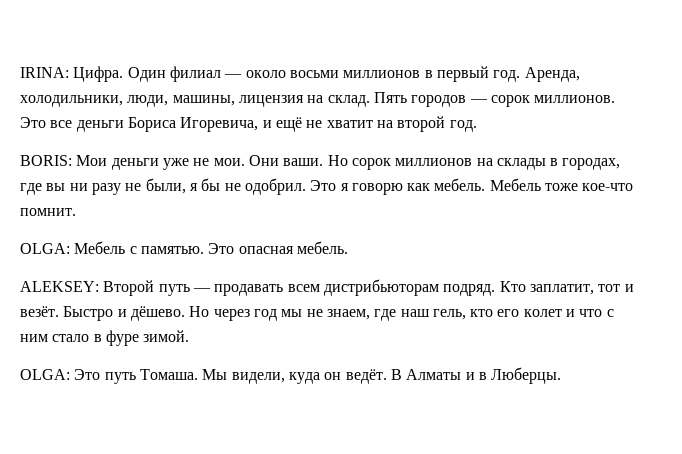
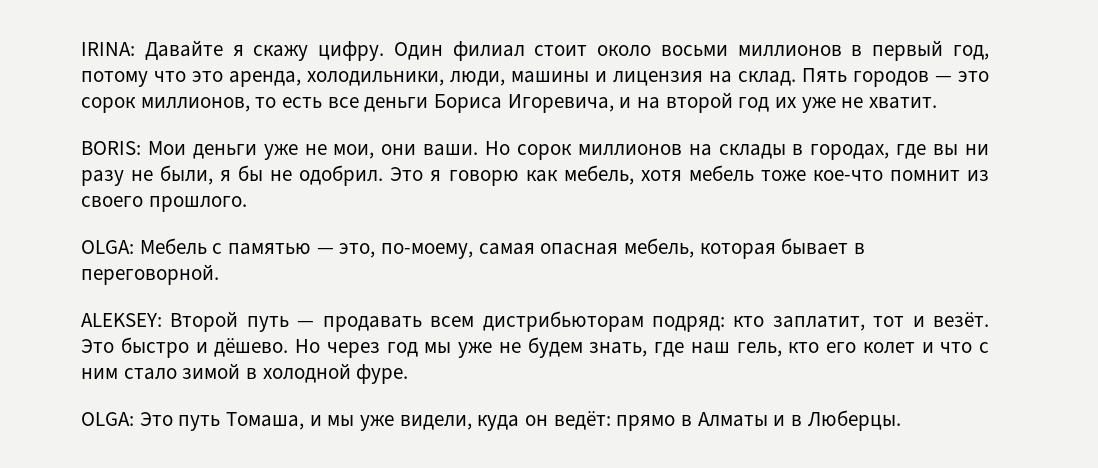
[73,66,124,82] Цифра. -> [144,40,385,61] Давайте я скажу цифру.
[224,74,243,78] — -> [534,45,588,56] стоит
[493,67,580,82] [20,95,235,107] год. Аренда, холодильники, люди, машины, -> [952,45,989,60] [81,71,607,87] год, потому что это аренда, холодильники, люди, машины и
[490,95,616,107] [20,117,46,128] сорок миллионов. Это -> [958,71,989,82] [81,97,323,113] это сорок миллионов, то есть
[275,116,477,132] ещё не хватит на второй год. -> [637,92,938,113] на второй год их уже не хватит.
[213,155,279,166] мои. Они -> [333,144,417,159] мои, они
[434,178,634,191] [20,208,76,216] [20,241,348,254] мебель. Мебель тоже кое-что помнит. // OLGA: Мебель с памятью. Это опасная мебель. -> [563,165,989,185] [81,196,247,212] [81,238,866,259] [81,264,219,285] мебель, хотя мебель тоже кое-что помнит из своего прошлого. // OLGA: Мебель с памятью — это, по-моему, самая опасная мебель, которая бывает в переговорной.
[443,281,526,296] подряд. Кто -> [651,316,765,332] подряд: кто
[63,306,114,321] Быстро -> [81,337,189,358] Это быстро
[306,309,370,320] не знаем, -> [458,337,648,358] уже не будем знать,
[93,330,190,346] в фуре зимой. -> [182,363,409,384] зимой в холодной фуре.
[139,369,402,384] Томаша. Мы видели, куда он ведёт. В -> [226,411,693,431] Томаша, и мы уже видели, куда он ведёт: прямо в

